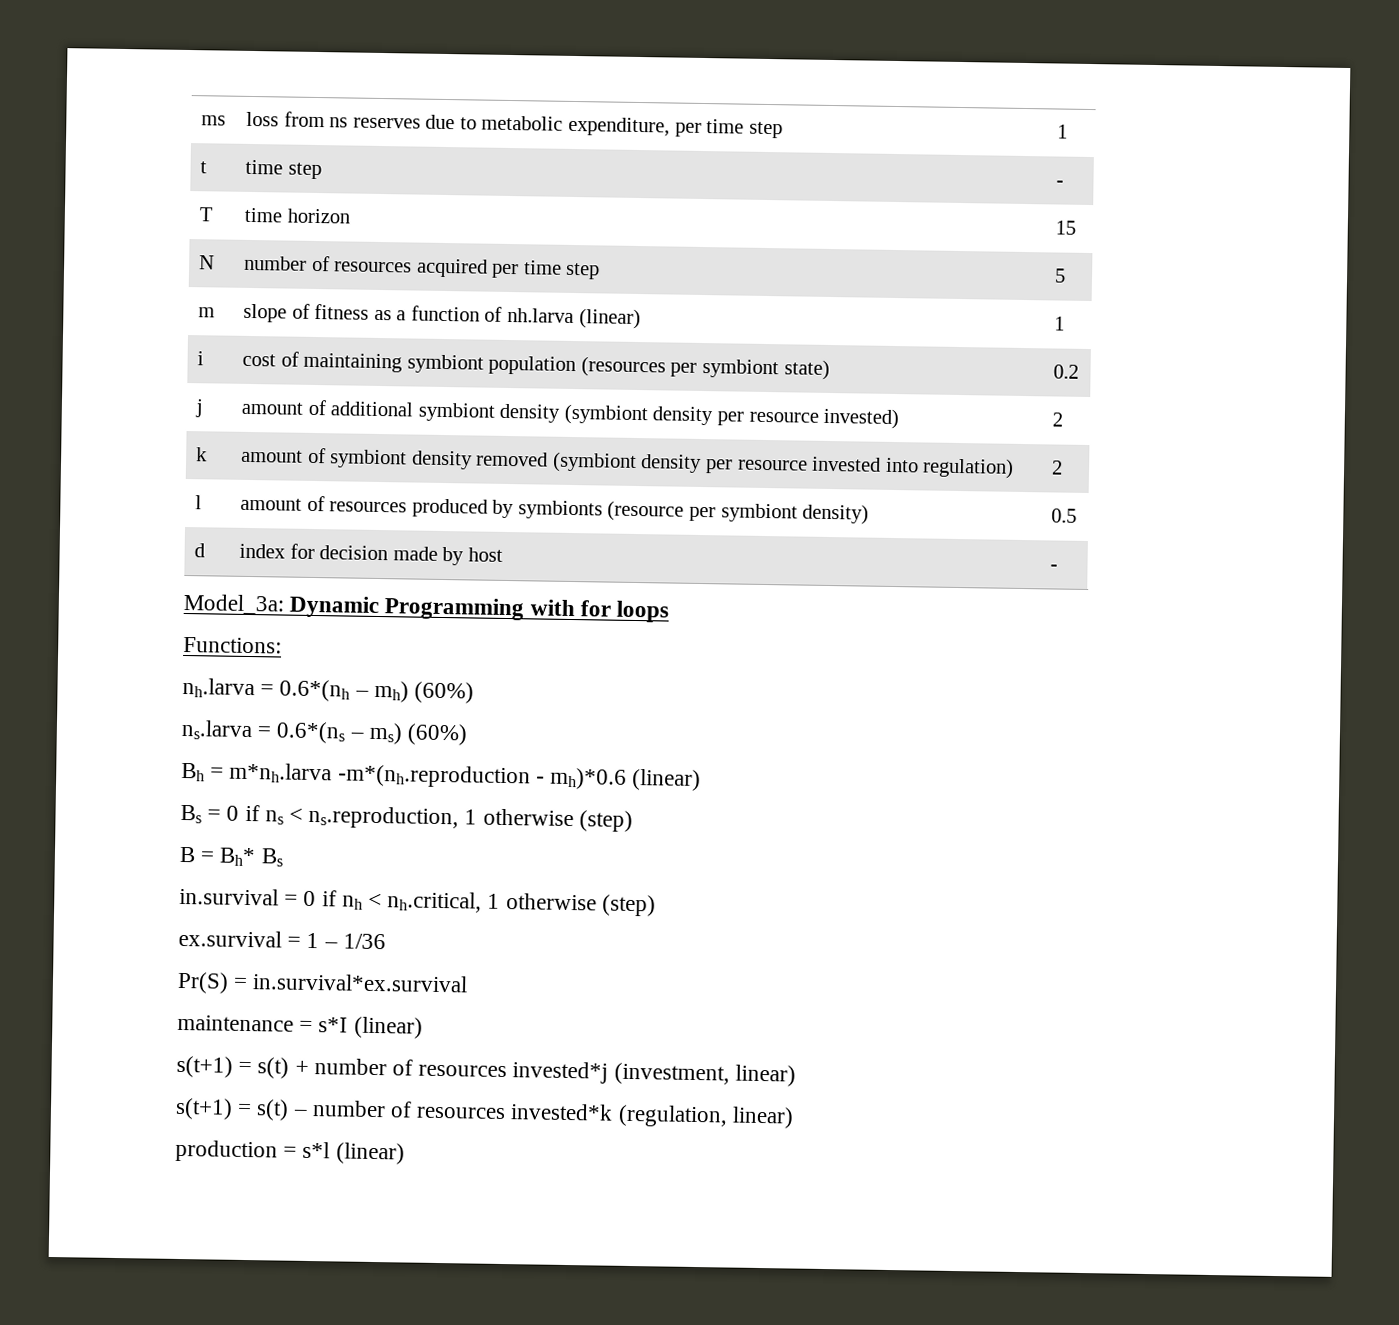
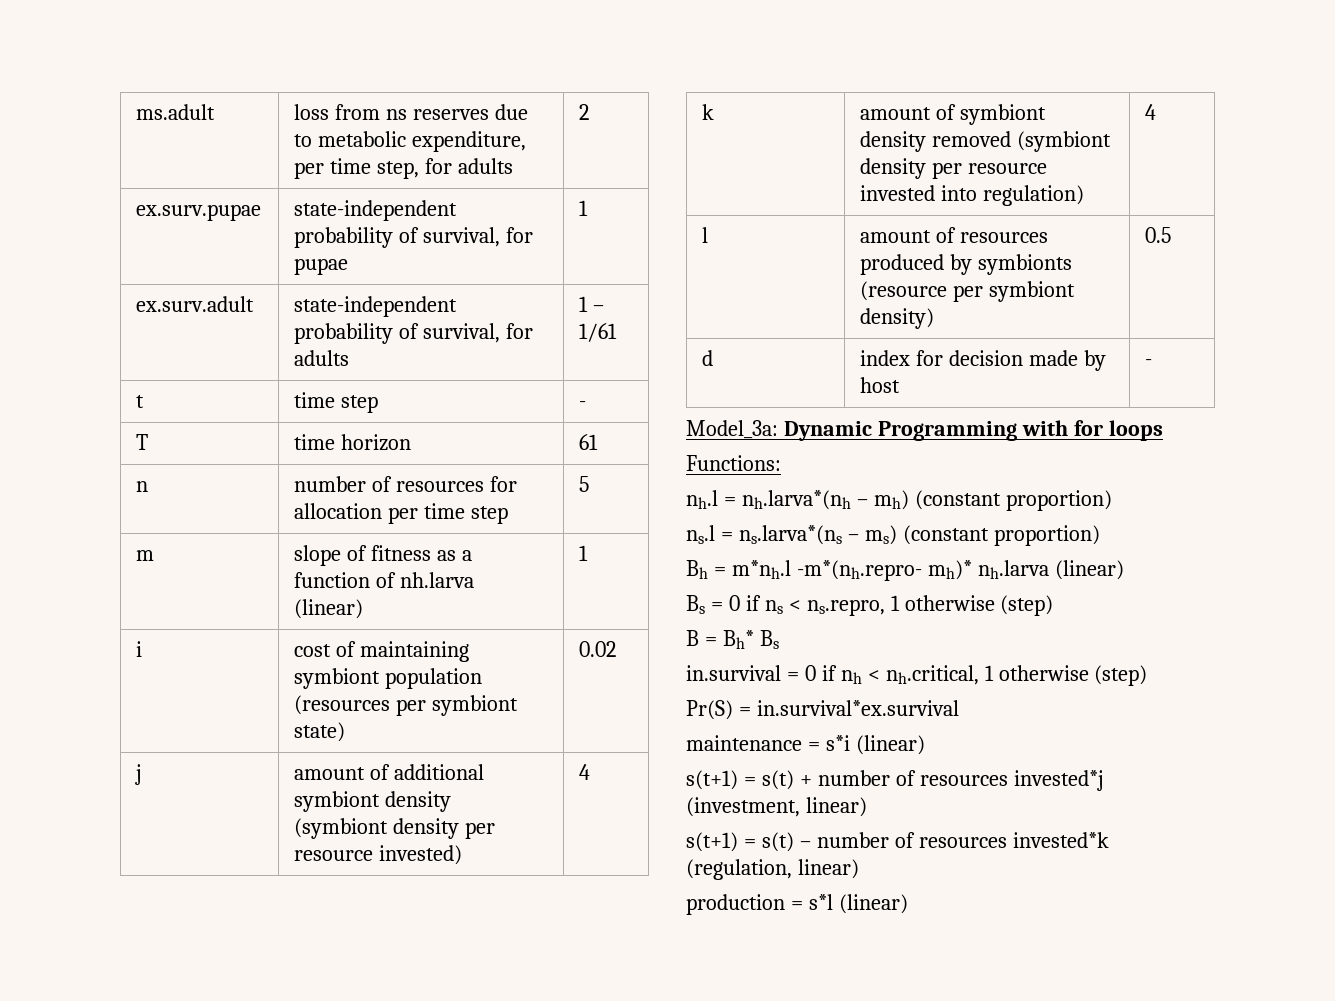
[201,115,227,126] ms -> [136,104,216,120] ms.adult
[748,121,783,139] [1057,124,1069,139] step | 1 -> [377,158,514,179] [579,104,590,120] [136,204,262,221] [294,200,458,221] [294,227,534,248] [294,258,349,275] [579,200,589,216] [136,296,255,312] [294,296,458,317] [294,323,534,344] [294,350,350,366] [579,296,605,312] [579,323,618,342] step, for adults | 2 // ex.surv.pupae | state-independent probability of survival, for pupae | 1 // ex.surv.adult | state-independent probability of survival, for adults | 1 – 1/61
[1055,220,1077,235] [199,255,216,270] [244,255,488,278] 15 // N | number of resources acquired -> [579,434,599,450] [136,481,149,492] [294,476,518,492] [294,503,383,519] 61 // n | number of resources for allocation
[1053,364,1080,379] 0.2 -> [579,641,617,657] 0.02
[1052,412,1064,427] 2 -> [579,764,591,780] 4
[1051,460,1064,475] 2 -> [1145,104,1157,120] 4
[182,677,475,704] [181,719,469,746] [181,762,628,790] nh.larva = 0.6*(nh – mh) (60%) // ns.larva = 0.6*(ns – ms) (60%) // Bh = m*nh.larva -m*(nh.reproduction - mh)*0.6 -> [686,490,1112,511] [686,525,1100,546] [686,560,1049,581] nh.l = nh.larva*(nh – mh) (constant proportion) // ns.l = ns.larva*(ns – ms) (constant proportion) // Bh = m*nh.l -m*(nh.repro- mh)* nh.larva
[308,805,460,830] ns.reproduction, -> [806,599,885,616] ns.repro,
[178,929,386,950] // ex.survival = 1 – 1/36 -> (1148, 675) none
[318,1017,349,1033] s*I -> [825,735,850,751] s*i

